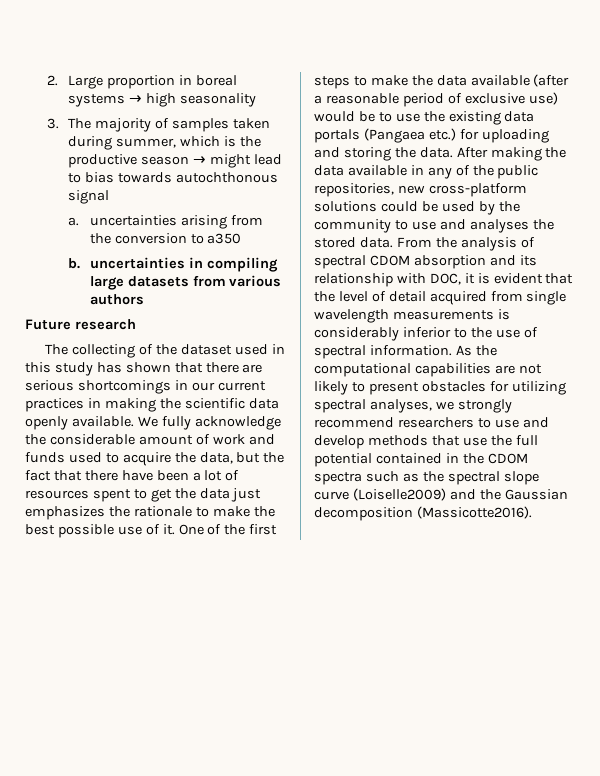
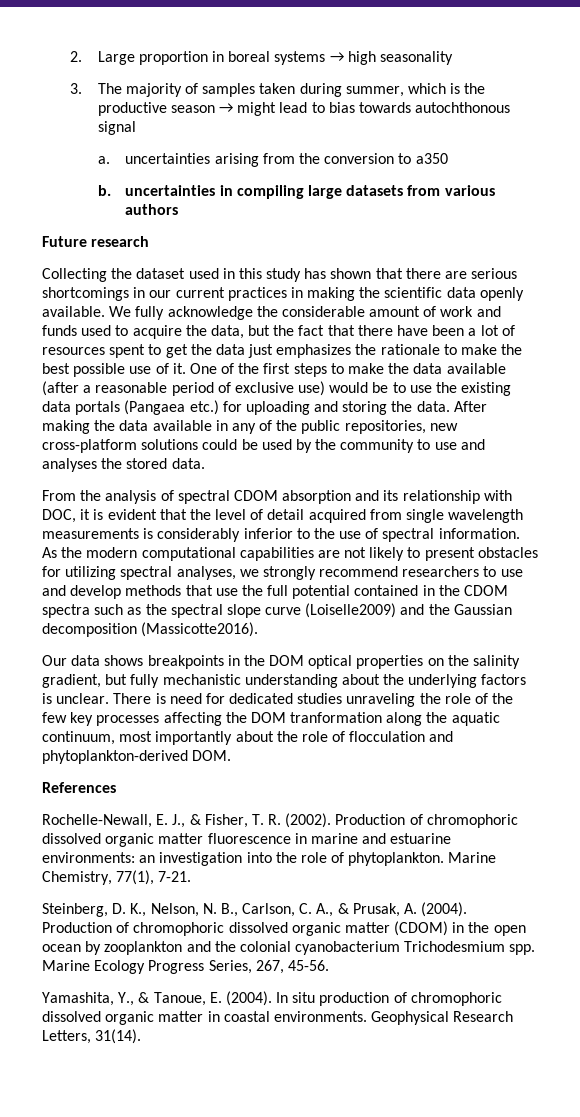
[45,344,153,358] The collecting of -> [42,268,107,282] Collecting
(393, 242) none -> (205, 463) //
(497, 350) none -> [86,547,138,558] modern
(532, 512) none -> [42,655,521,669] [42,674,527,688] [42,693,514,707] [42,712,500,726] [42,731,454,745] [42,750,232,764] [42,782,116,793] [42,813,518,828] [42,833,452,847] [42,852,497,866] [42,870,192,885] [42,902,468,917] [42,921,526,936] [42,941,536,955] [42,960,329,974] [42,991,502,1006] [42,1011,514,1025] [42,1029,142,1044] // Our data shows breakpoints in the DOM optical properties on the salinity gradient, but fully mechanistic understanding about the underlying factors is unclear. There is need for dedicated studies unraveling the role of the few key processes affecting the DOM tranformation along the aquatic continuum, most importantly about the role of flocculation and phytoplankton-derived DOM. // References // Rochelle-Newall, E. J., & Fisher, T. R. (2002). Production of chromophoric dissolved organic matter fluorescence in marine and estuarine environments: an investigation into the role of phytoplankton. Marine Chemistry, 77(1), 7-21. // Steinberg, D. K., Nelson, N. B., Carlson, C. A., & Prusak, A. (2004). Production of chromophoric dissolved organic matter (CDOM) in the open ocean by zooplankton and the colonial cyanobacterium Trichodesmium spp. Marine Ecology Progress Series, 267, 45-56. // Yamashita, Y., & Tanoue, E. (2004). In situ production of chromophoric dissolved organic matter in coastal environments. Geophysical Research Letters, 31(14).

